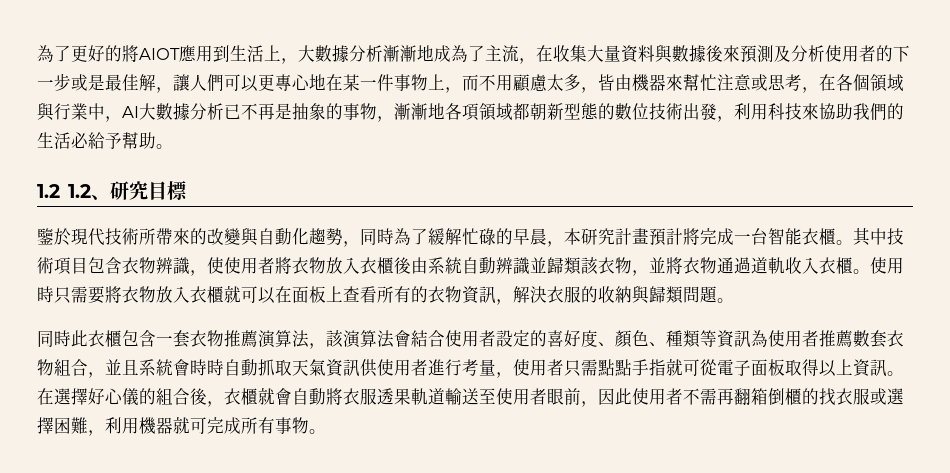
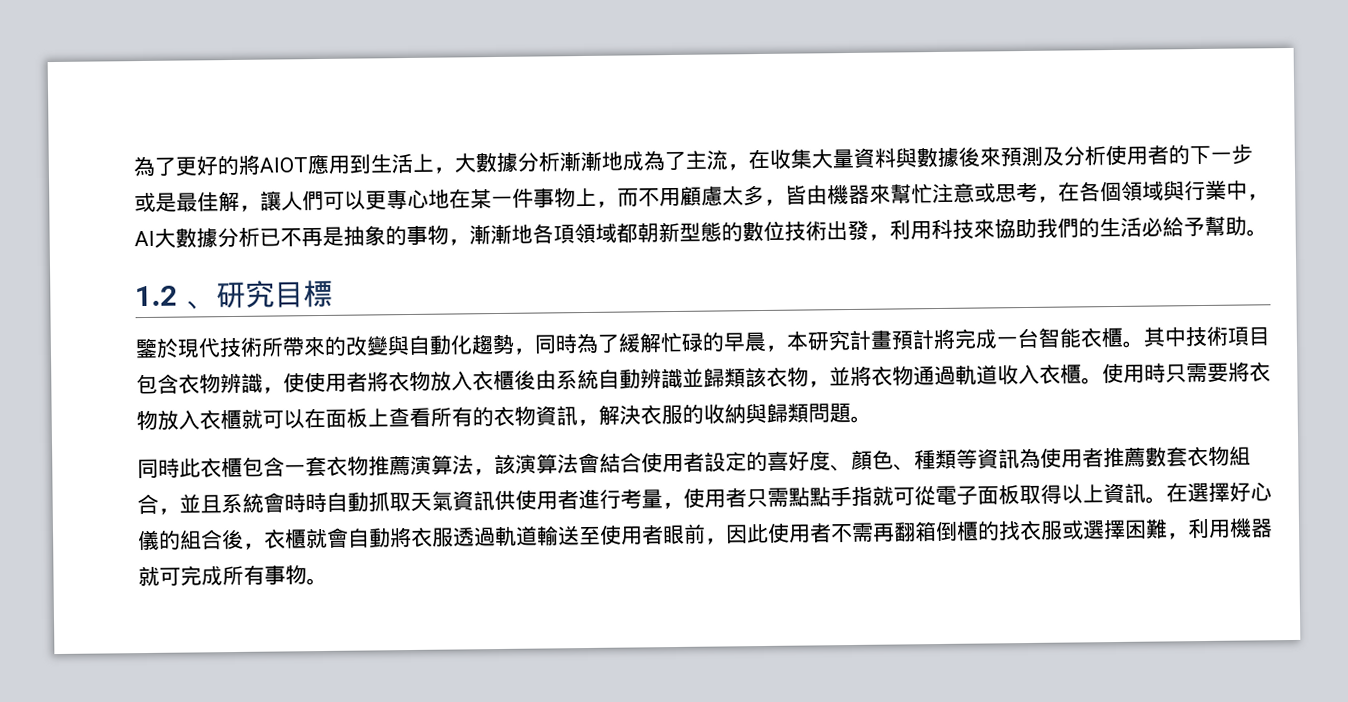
[68,184,92,198] 1.2 -> (177, 296) none
[751,257,785,274] 道軌 -> [955,365,998,385] 軌道
[394,388,411,405] 果 -> [473,527,496,547] 過

